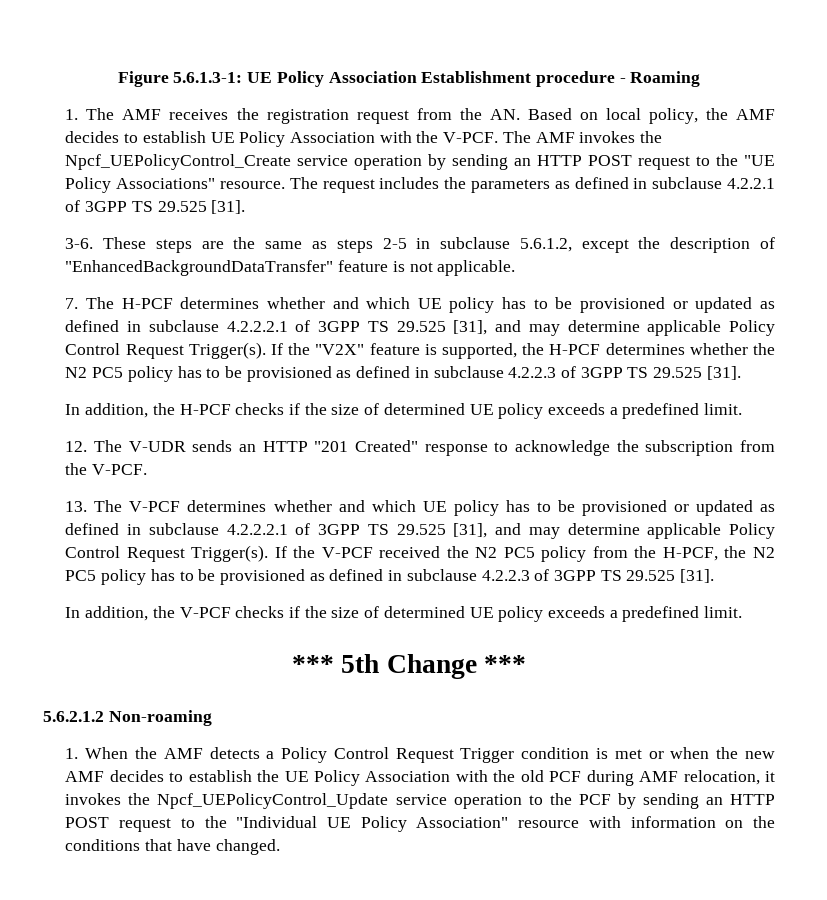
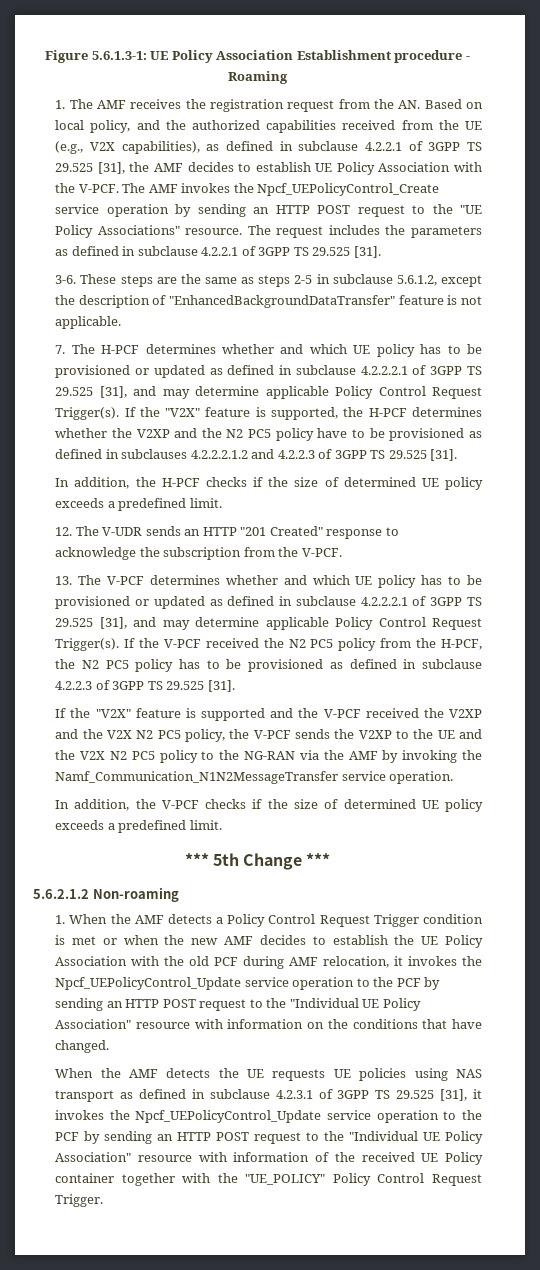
(698, 116) none -> [136,120,483,133] [55,141,482,154] [55,162,125,174] and the authorized capabilities received from the UE (e.g., V2X capabilities), as defined in subclause 4.2.2.1 of 3GPP TS 29.525 [31],
[65,366,504,382] N2 PC5 policy has to be provisioned as defined in subclause -> [136,428,482,441] [55,449,275,459] V2XP and the N2 PC5 policy have to be provisioned as defined in subclauses 4.2.2.2.1.2 and
(715, 576) none -> [55,708,482,721] [55,729,482,742] [55,750,483,763] [55,771,454,784] // If the "V2X" feature is supported and the V-PCF received the V2XP and the V2X N2 PC5 policy, the V-PCF sends the V2XP to the UE and the V2X N2 PC5 policy to the NG-RAN via the AMF by invoking the Namf_Communication_N1N2MessageTransfer service operation.
(280, 847) none -> [55,1068,482,1081] [55,1089,483,1102] [55,1110,483,1123] [55,1131,483,1144] [55,1152,484,1165] [55,1173,483,1186] [55,1194,104,1207] // When the AMF detects the UE requests UE policies using NAS transport as defined in subclause 4.2.3.1 of 3GPP TS 29.525 [31], it invokes the Npcf_UEPolicyControl_Update service operation to the PCF by sending an HTTP POST request to the "Individual UE Policy Association" resource with information of the received UE Policy container together with the "UE_POLICY" Policy Control Request Trigger.

